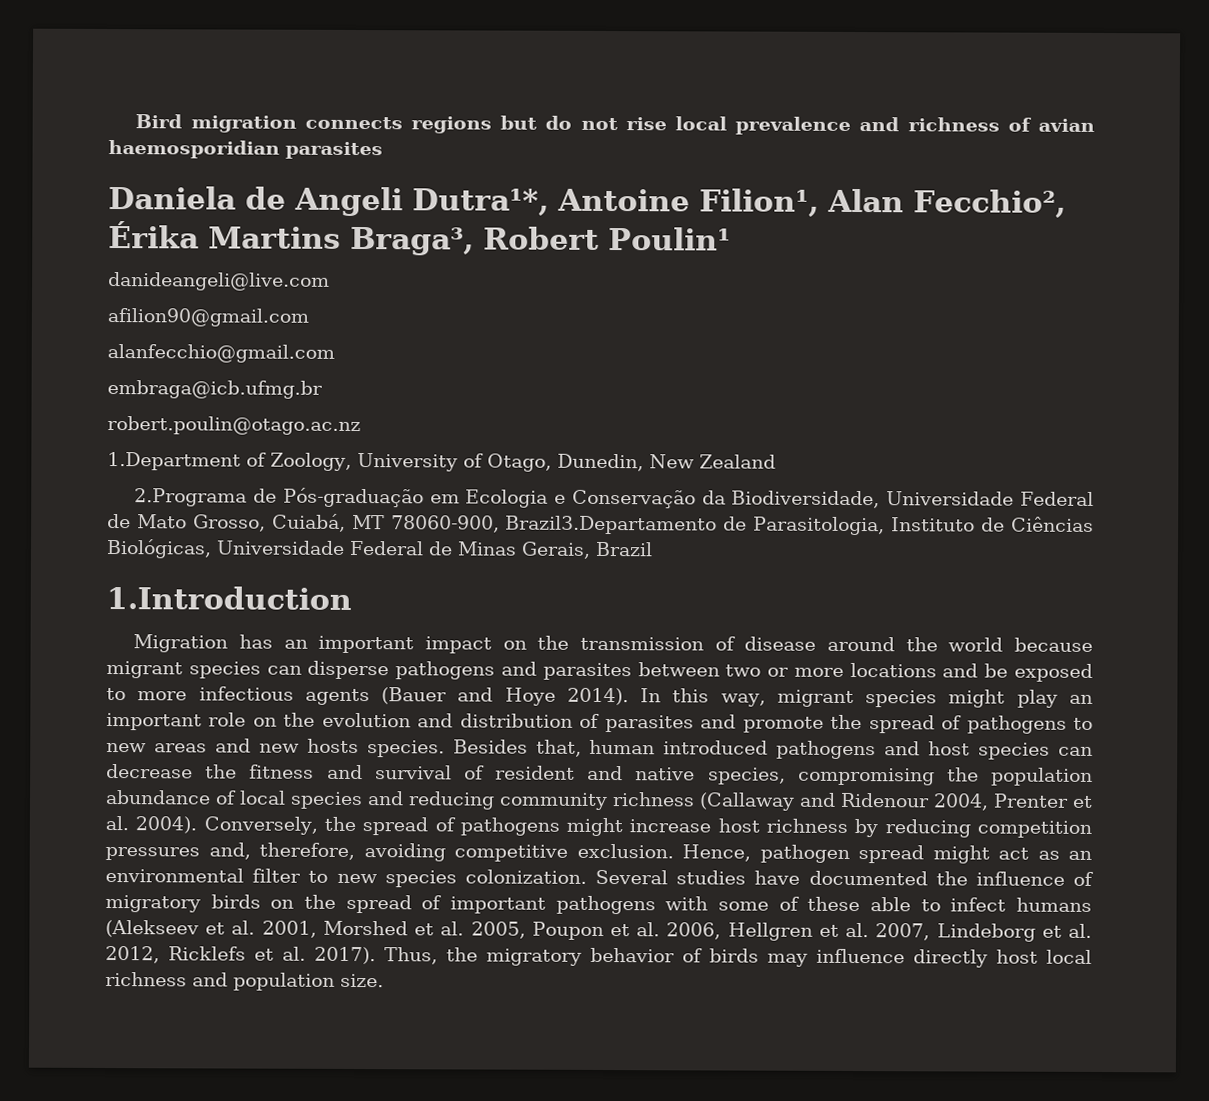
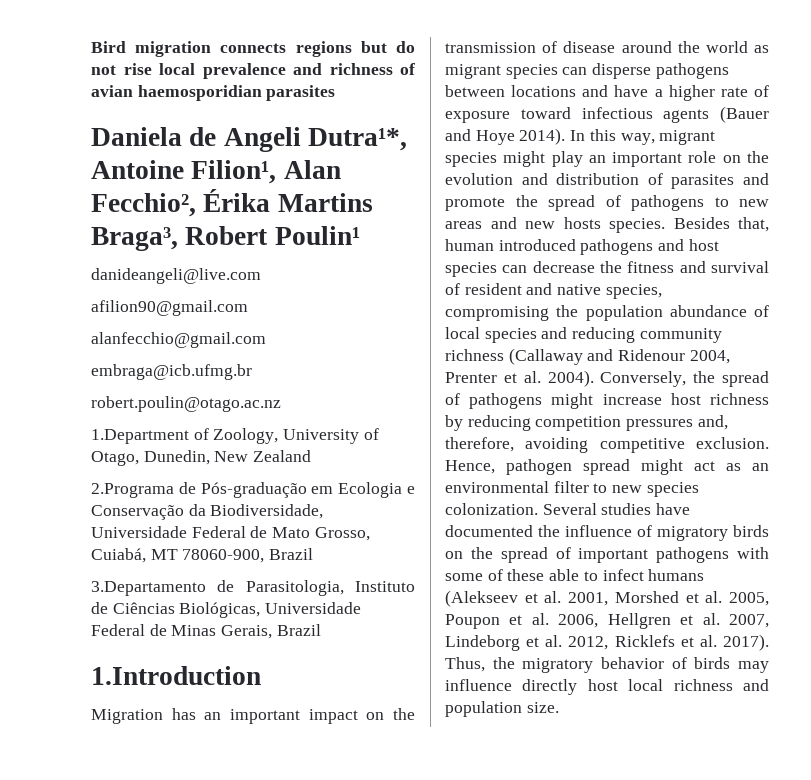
[505,515,718,535] Brazil3.Departamento -> [269,548,314,560] [91,581,206,596] Brazil // 3.Departamento
[1014,637,1093,652] because -> [754,45,769,53] as
[500,661,1094,682] [106,688,188,701] and parasites between two or more locations and be exposed to more -> [445,85,769,101] [445,107,571,123] between locations and have a higher rate of exposure toward

